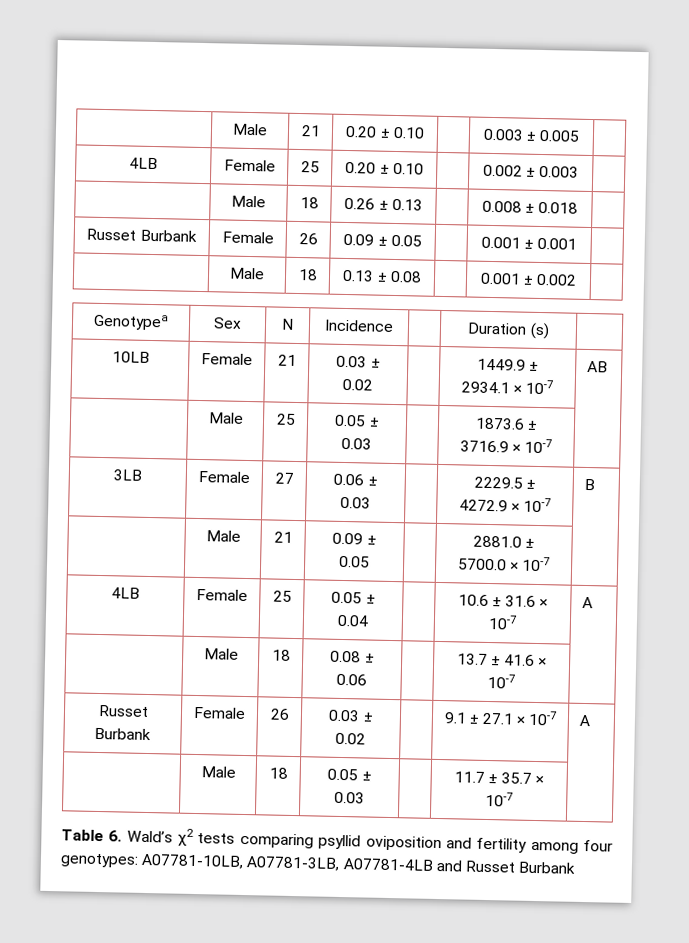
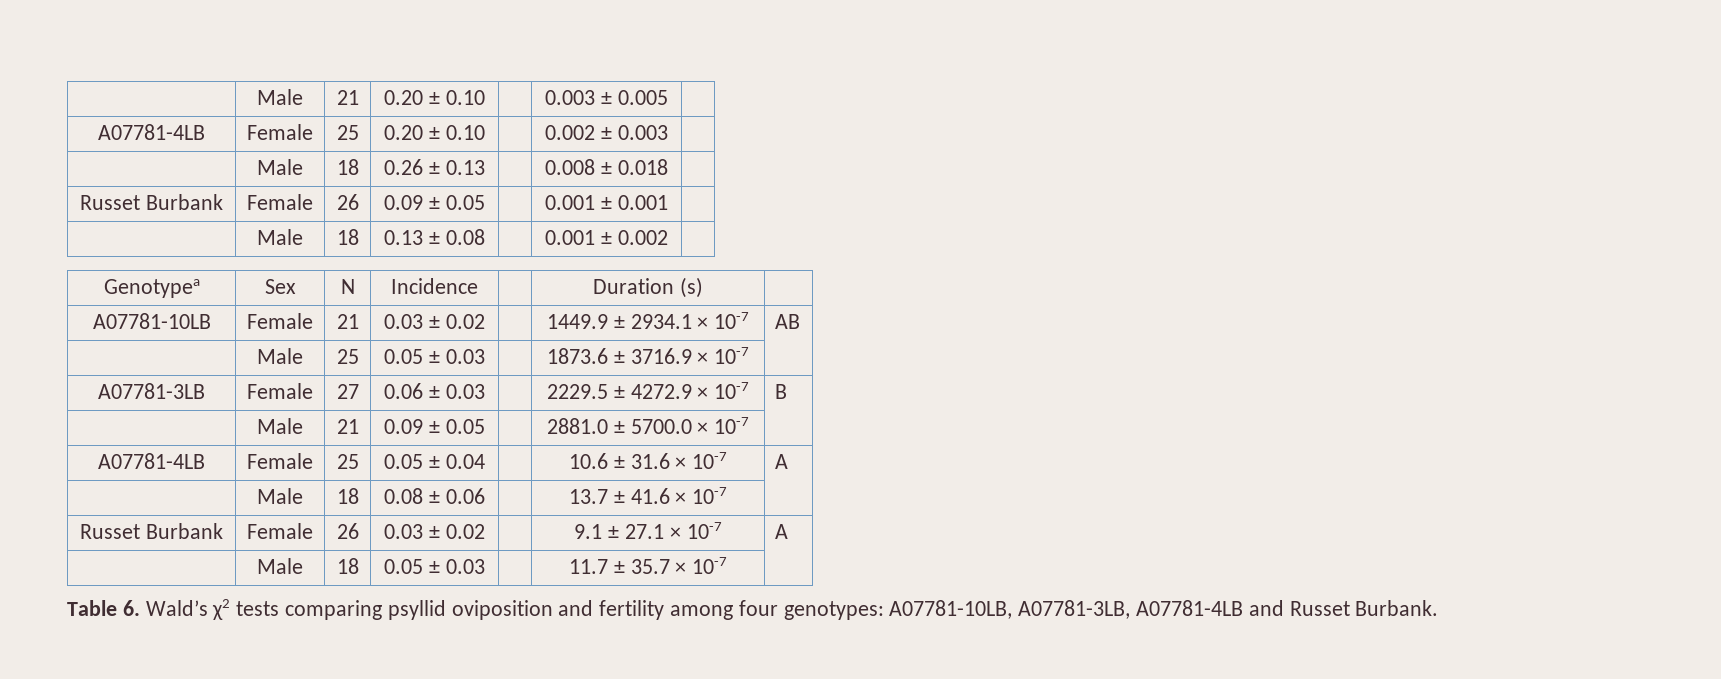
[129,157,158,170] 4LB -> [98,124,205,140] A07781-4LB
[111,351,150,363] 10LB -> [92,313,211,329] A07781-10LB
[113,469,142,481] 3LB -> [98,383,205,399] A07781-3LB
[111,587,140,599] 4LB -> [98,453,205,469] A07781-4LB
[518,861,576,874] Burbank -> [1355,600,1439,616] Burbank.

